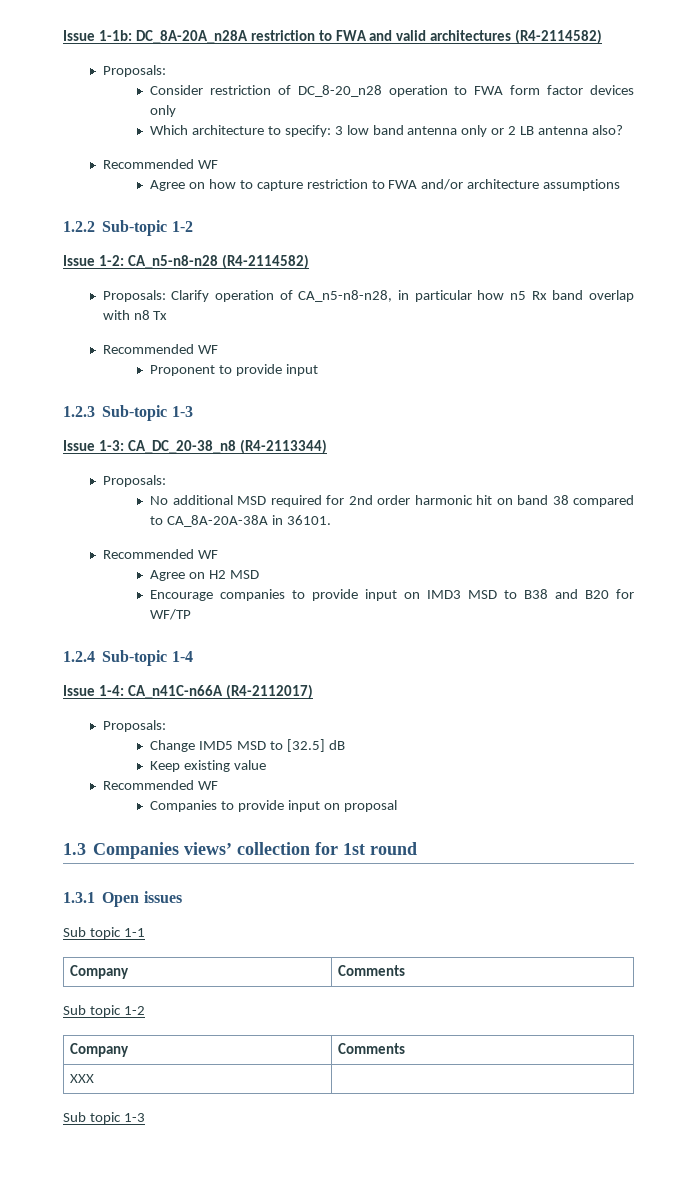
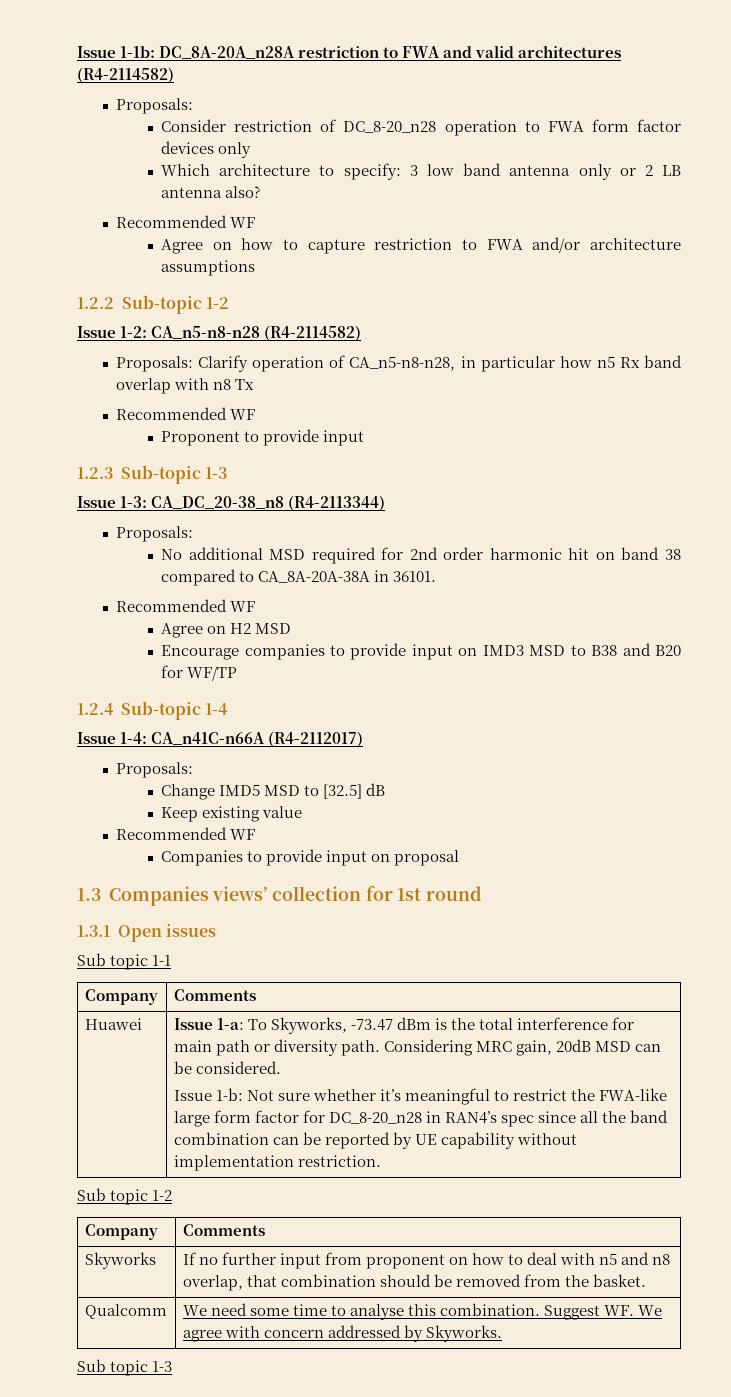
(406, 970) none -> [84,1018,142,1030] [173,1017,635,1034] [173,1039,662,1056] [173,1061,281,1074] [173,1088,668,1105] [173,1110,669,1127] [173,1132,577,1149] [173,1155,381,1171] // Huawei | Issue 1-a: To Skyworks, -73.47 dBm is the total interference for main path or diversity path. Considering MRC gain, 20dB MSD can be considered. // Issue 1-b: Not sure whether it’s meaningful to restrict the FWA-like large form factor for DC_8-20_n28 in RAN4’s spec since all the band combination can be reported by UE capability without implementation restriction.
[70,1074,95,1083] XXX | -> [84,1252,156,1269] [182,1252,671,1269] [182,1274,647,1291] [84,1304,167,1319] [182,1303,663,1320] [182,1325,502,1342] Skyworks | If no further input from proponent on how to deal with n5 and n8 overlap, that combination should be removed from the basket. // Qualcomm | We need some time to analyse this combination. Suggest WF. We agree with concern addressed by Skyworks.

